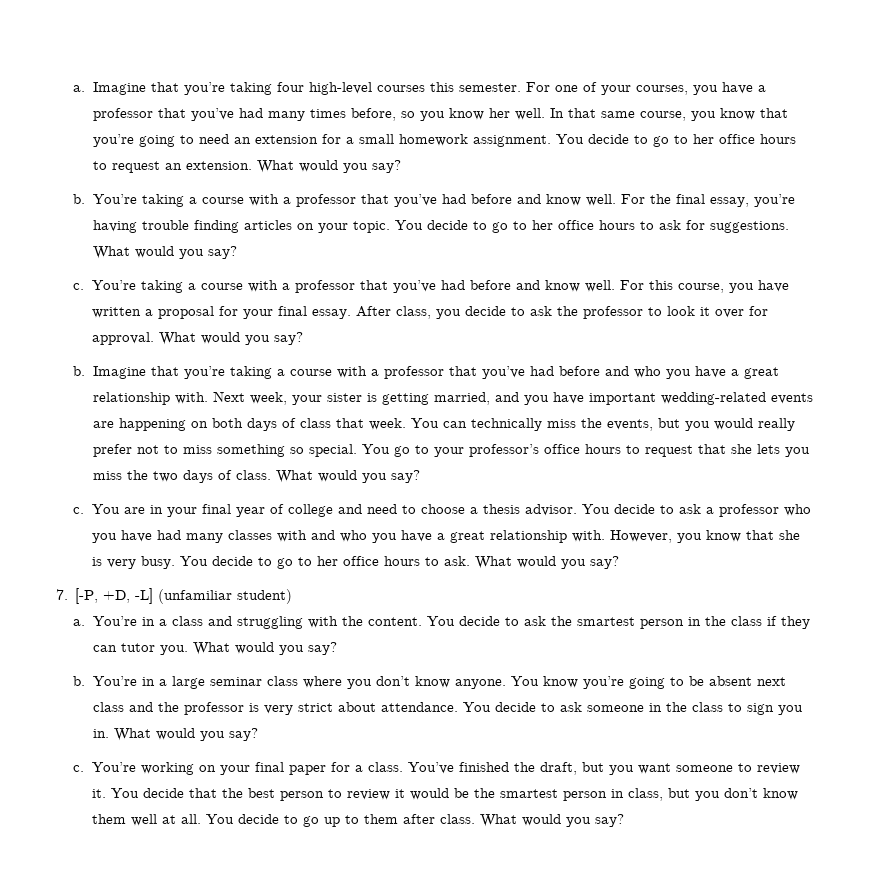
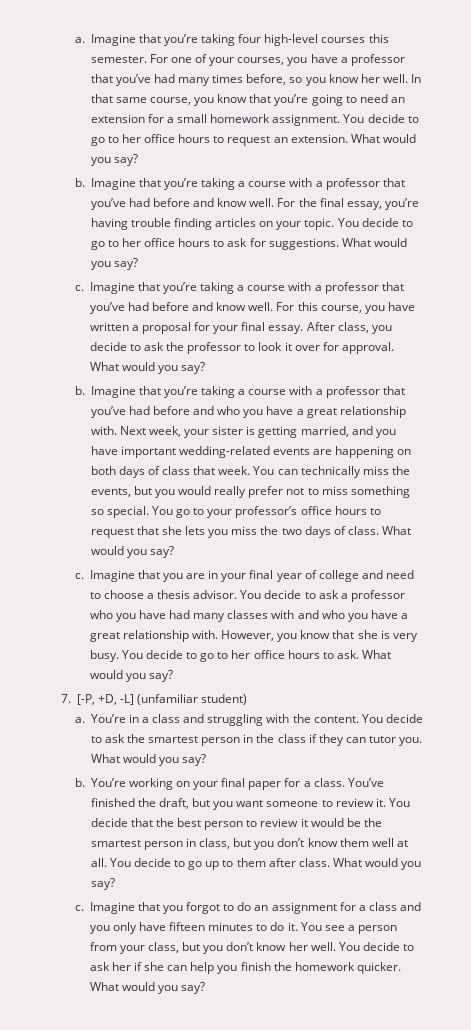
[92,194,137,204] You’re -> [90,178,199,190] Imagine that you’re
[91,280,136,290] You’re -> [89,282,198,294] Imagine that you’re
[91,504,120,514] You -> [89,570,184,582] Imagine that you
[141,676,786,689] [92,702,803,715] [92,728,258,741] [73,762,136,772] in a large seminar class where you don’t know anyone. You know you’re going to be absent next class and the professor is very strict about attendance. You decide to ask someone in the class to sign you in. What would you say? // c. You’re -> (126, 782) none
(624, 820) none -> [75,902,422,914] [89,922,398,934] [89,942,415,954] [89,962,401,974] [89,982,206,994] // c. Imagine that you forgot to do an assignment for a class and you only have fifteen minutes to do it. You see a person from your class, but you don’t know her well. You decide to ask her if she can help you finish the homework quicker. What would you say?

